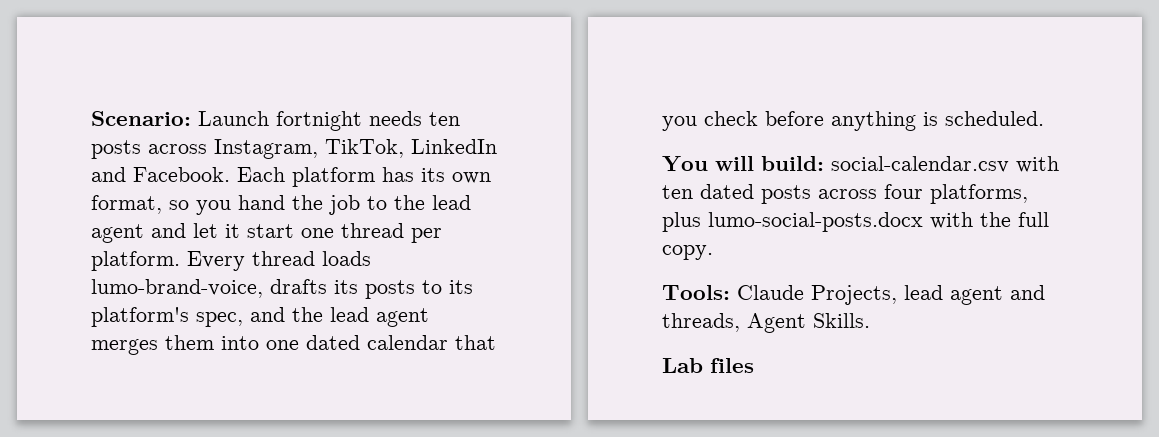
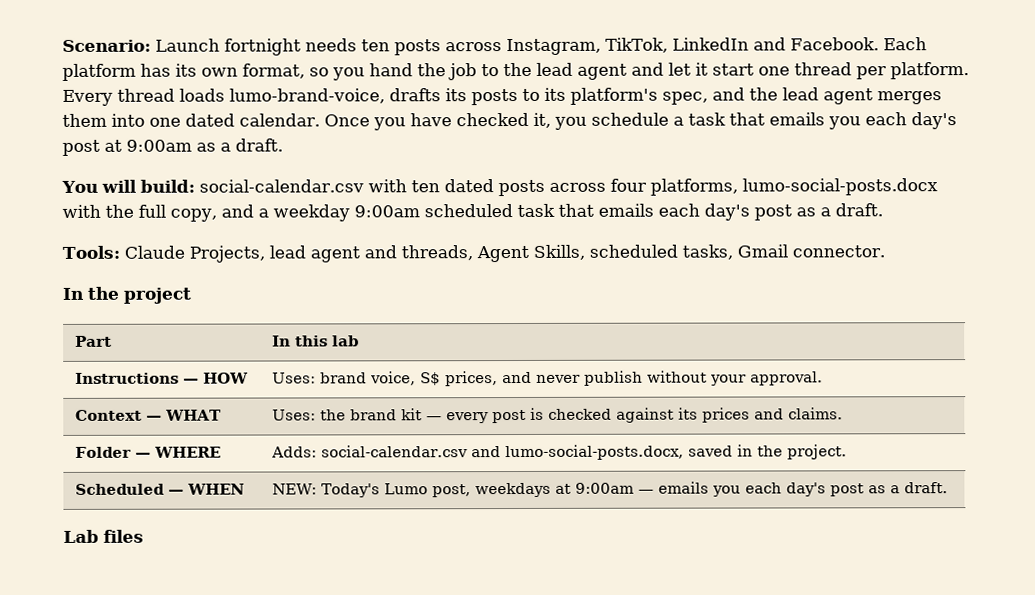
[367,335,496,350] [662,111,1044,131] calendar that you check before anything is scheduled. -> [239,112,957,131] [62,138,283,156] calendar. Once you have checked it, you schedule a task that emails you each day's post at 9:00am as a draft.
[662,212,701,232] plus -> (738, 187) none
[662,245,713,260] copy. -> [170,203,883,222] copy, and a weekday 9:00am scheduled task that emails each day's post as a draft.
[813,313,870,328] Skills. -> [532,244,885,260] [62,286,192,304] [75,335,113,347] [272,335,360,347] [75,372,250,384] [272,370,824,387] [75,409,223,421] [272,407,844,424] [75,446,222,458] [271,444,847,461] [75,483,246,495] [272,481,948,498] Skills, scheduled tasks, Gmail connector. // In the project // Part | In this lab // Instructions — HOW | Uses: brand voice, S$ prices, and never publish without your approval. // Context — WHAT | Uses: the brand kit — every post is checked against its prices and claims. // Folder — WHERE | Adds: social-calendar.csv and lumo-social-posts.docx, saved in the project. // Scheduled — WHEN | NEW: Today's Lumo post, weekdays at 9:00am — emails you each day's post as a draft.

